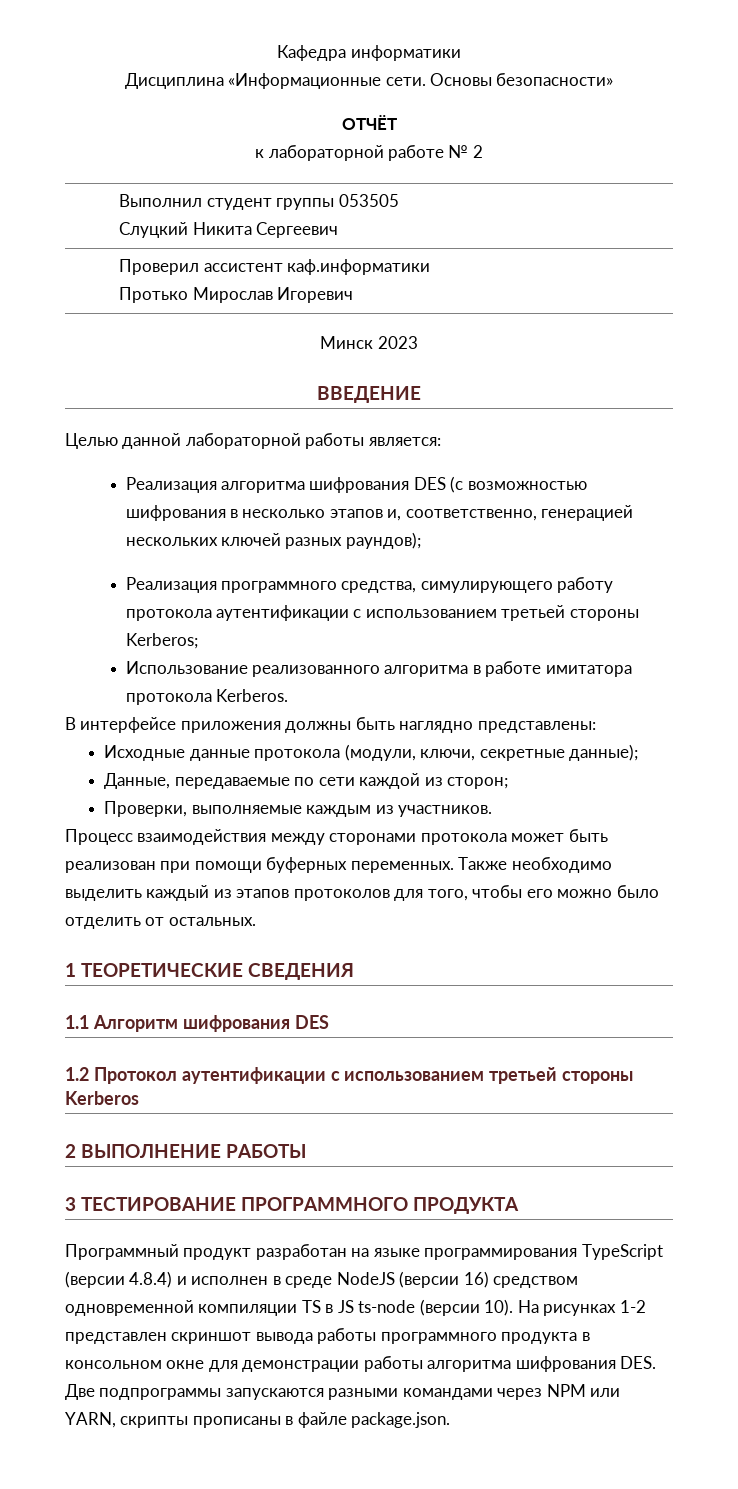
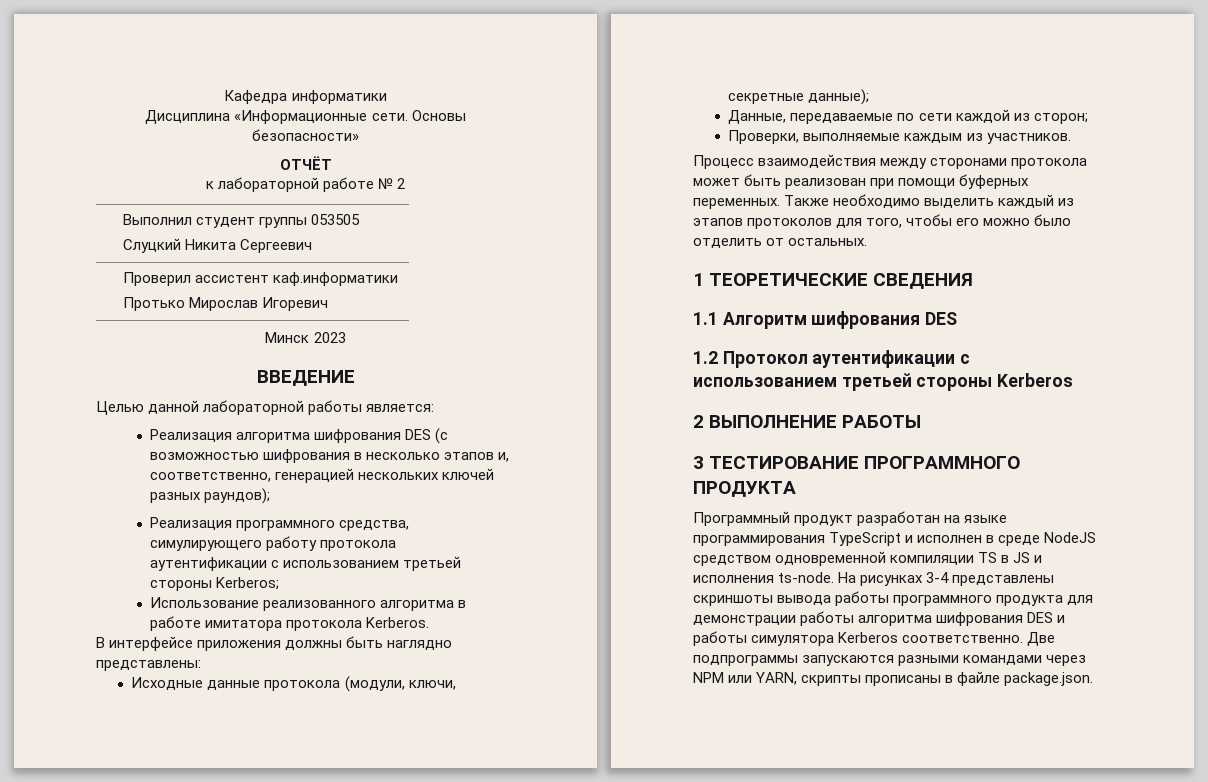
[65,1271,173,1288] (версии 4.8.4) -> (902, 539) none
[399,1271,489,1288] (версии 16) -> (1097, 537) none
[358,1299,646,1316] [65,1332,252,1344] ts-node (версии 10). На рисунках 1-2 представлен скриншот -> [1034,555,1043,563] [693,572,1055,586] [693,595,773,606] и исполнения ts-node. На рисунках 3-4 представлены скриншоты
[581,1332,590,1341] [65,1360,205,1369] в консольном окне -> (1064, 600) none
[620,1356,657,1369] DES. -> [1027,612,1066,623] [693,631,1024,646] DES и работы симулятора Kerberos соответственно.

